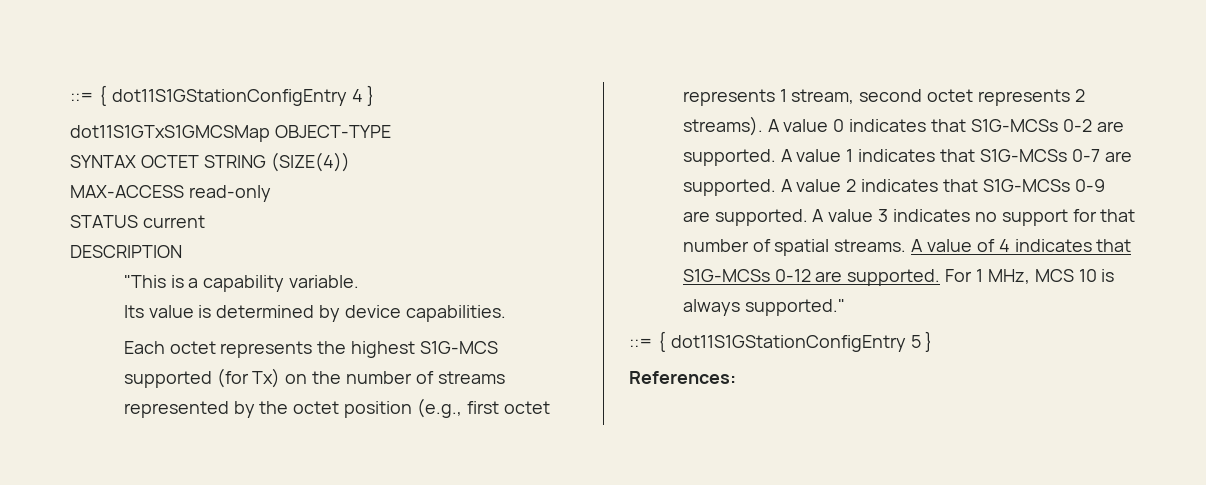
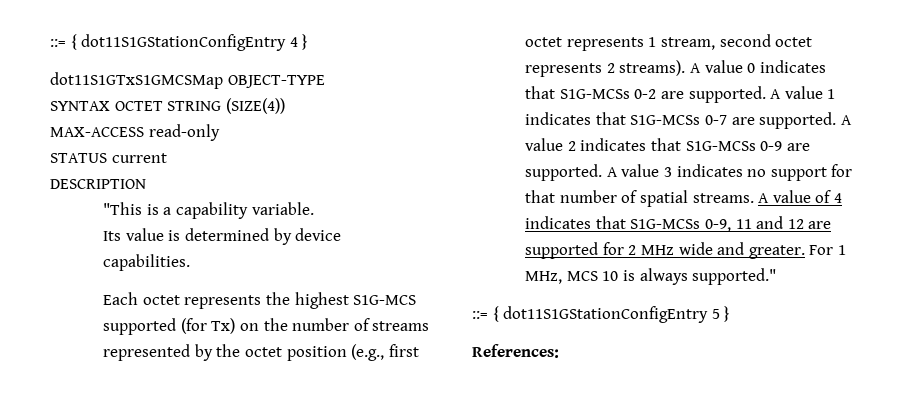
[774,269,941,286] 0-12 are supported. -> [704,216,832,232] [525,242,805,259] 0-9, 11 and 12 are supported for 2 MHz wide and greater.

